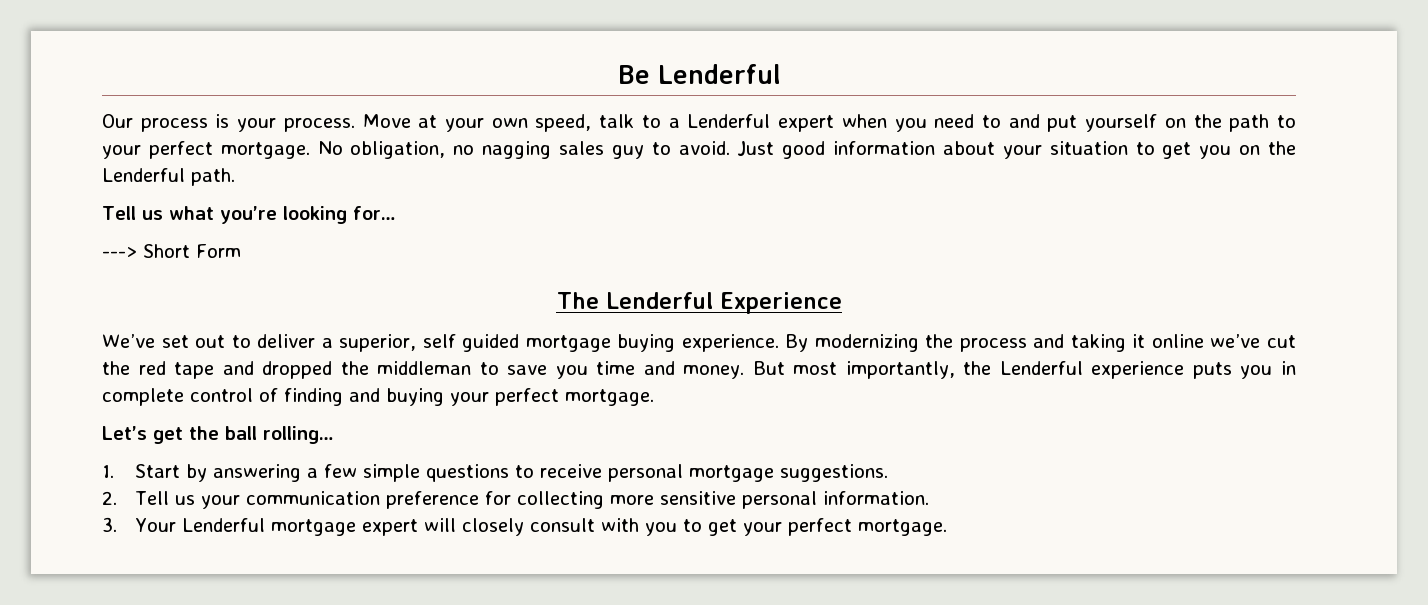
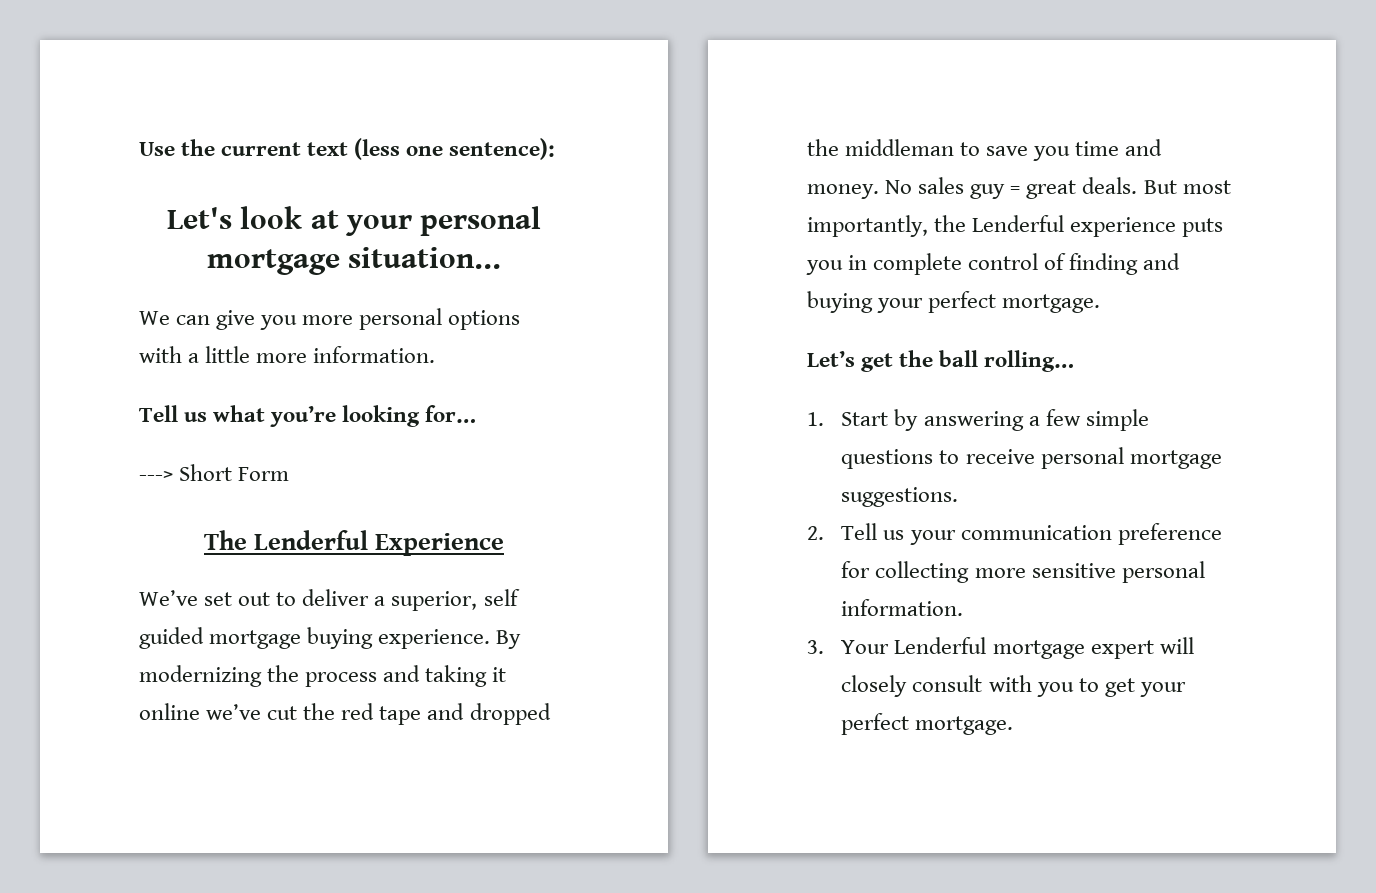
[617,64,781,84] [102,114,1297,132] [102,141,1297,159] [102,168,235,186] Be Lenderful // Our process is your process. Move at your own speed, talk to a Lenderful expert when you need to and put yourself on the path to your perfect mortgage. No obligation, no nagging sales guy to avoid. Just good information about your situation to get you on the Lenderful path. -> [139,138,556,160] [167,206,541,236] [206,247,502,275] [139,308,521,330] [139,346,436,363] Use the current text (less one sentence): // Let's look at your personal mortgage situation... // We can give you more personal options with a little more information.
(745, 372) none -> [885,177,1138,199] No sales guy = great deals.

